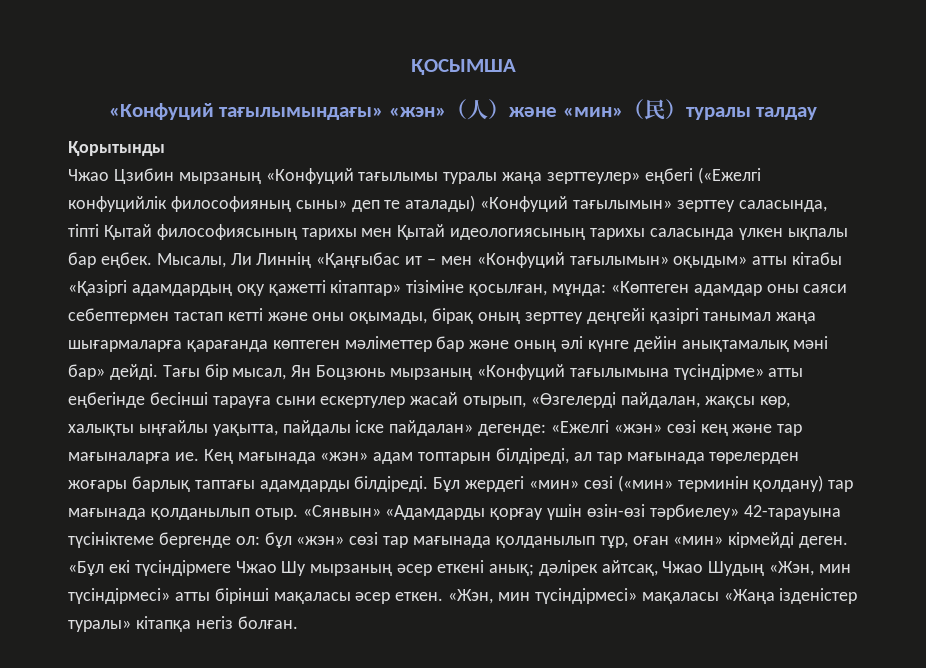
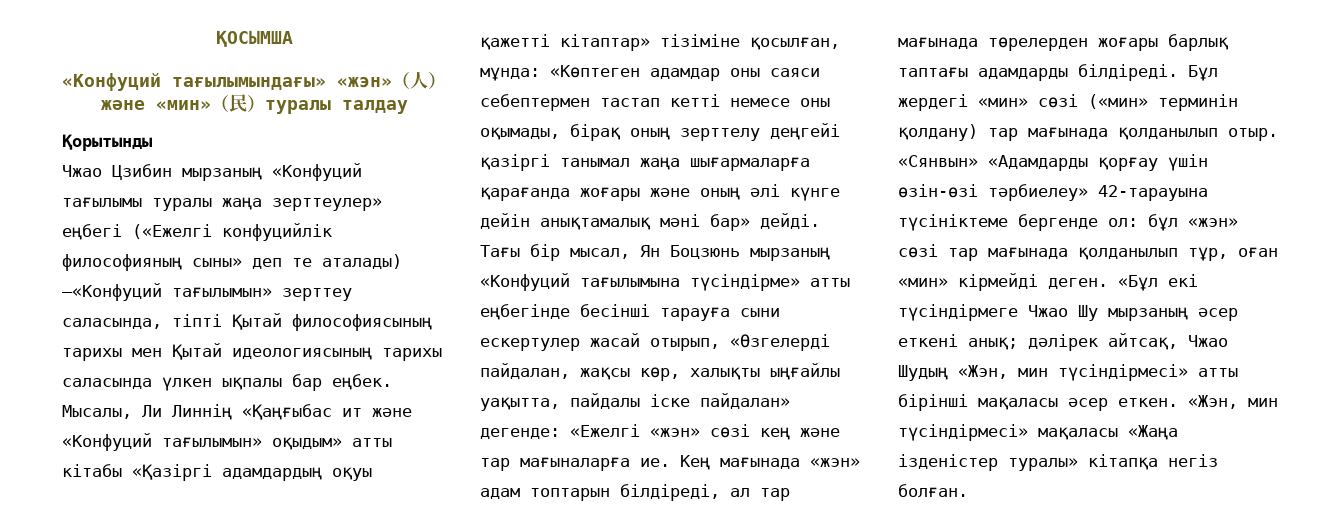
[480,196,569,212] «Конфуций -> [62,283,162,301] –«Конфуций
[427,256,472,265] – мен -> [372,408,412,417] және
[236,284,265,296] оқу -> [332,467,372,481] оқуы
[267,312,308,321] және -> [730,98,790,107] немесе
[524,312,583,324] зерттеу -> [680,128,760,141] зерттелу
[272,336,465,352] көптеген мәліметтер бар -> [580,187,640,201] жоғары

